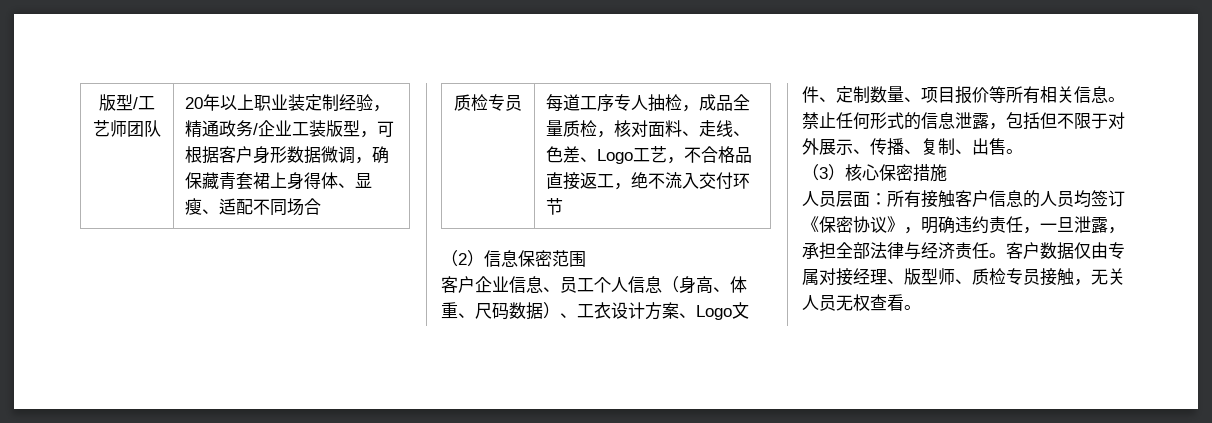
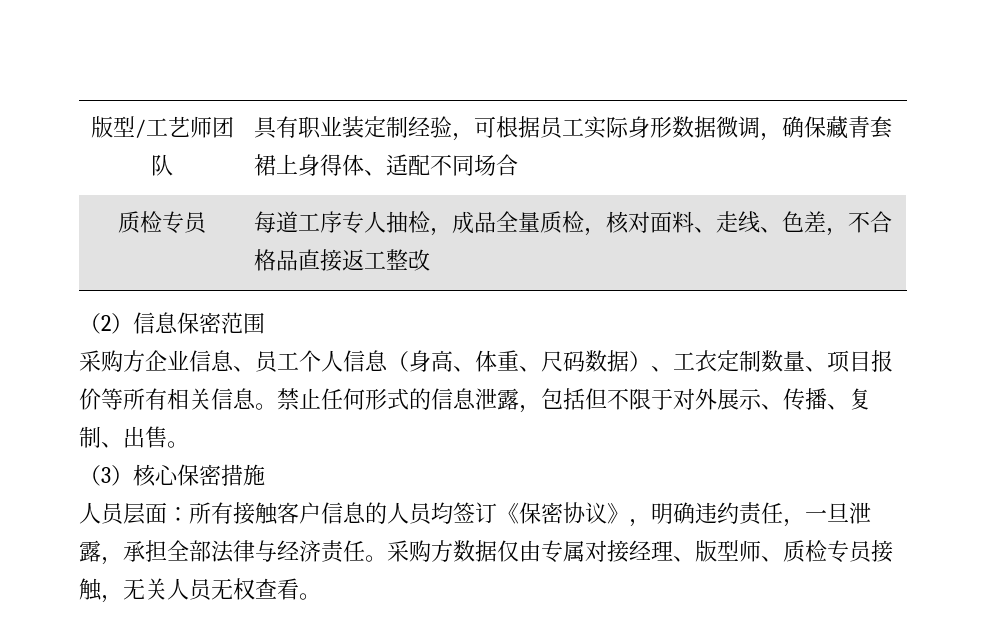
[185,94,255,111] 20年以上 -> [253,116,298,139] 具有
[185,120,395,138] [185,146,254,164] 精通政务/企业工装版型，可根据客户 -> [473,116,629,139] 可根据员工实际
[355,173,373,188] [185,198,220,215] 显瘦、 -> (386, 173) none
[580,146,668,164] 、Logo工艺 -> (826, 222) none
[614,172,751,190] [546,198,564,215] ，绝不流入交付环节 -> [385,249,430,271] 整改
[441,276,475,293] 客户 -> [79,350,145,372] 采购方
[611,302,749,320] [802,86,836,103] 设计方案、Logo文件、 -> (717, 361) none
[1006,242,1040,259] 客户 -> [387,540,453,562] 采购方

